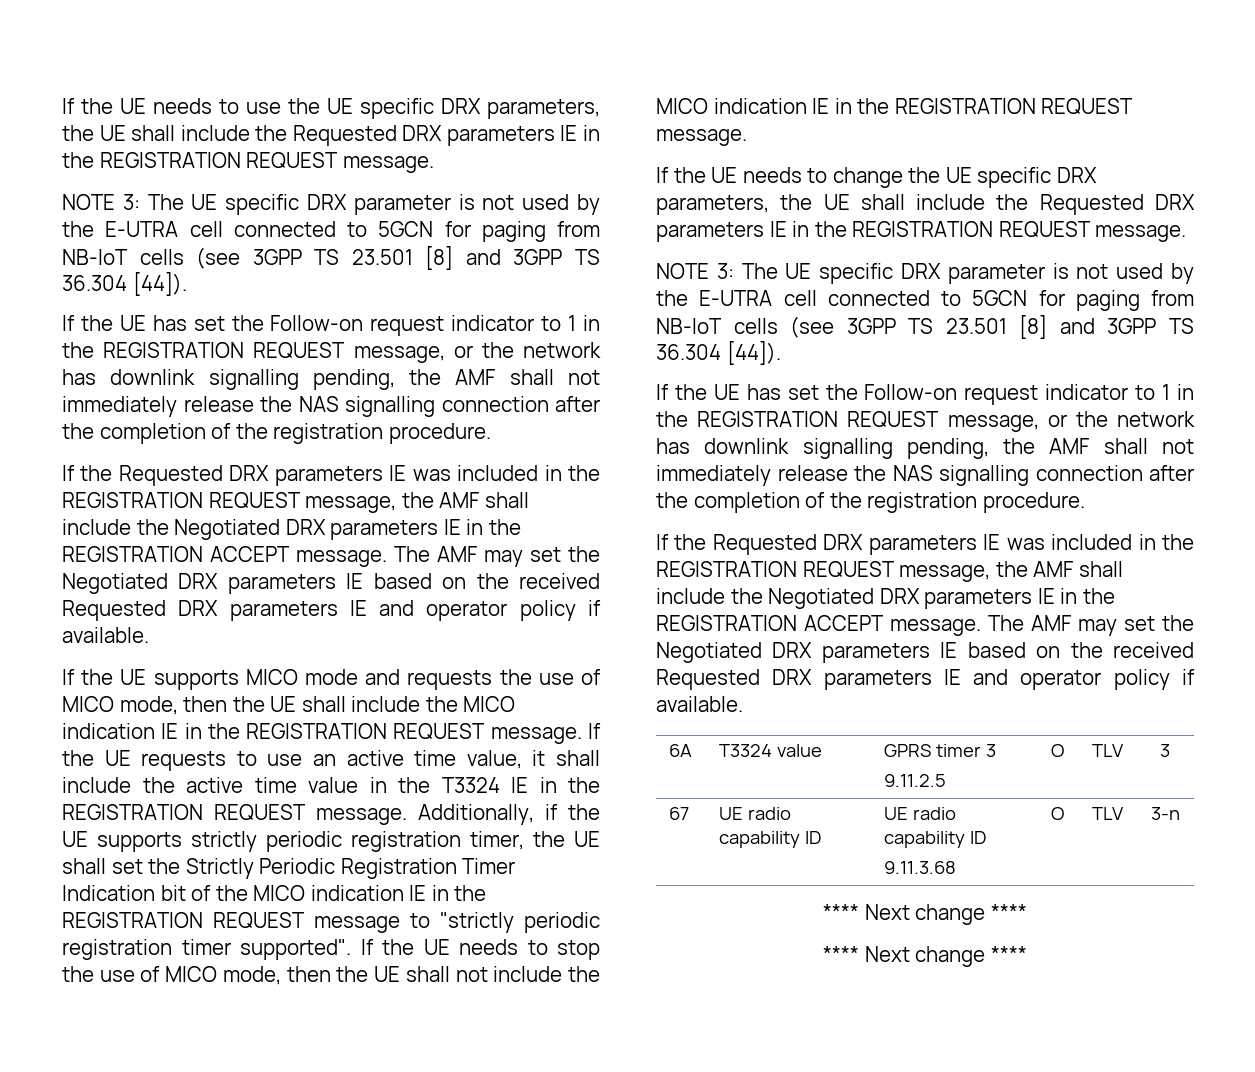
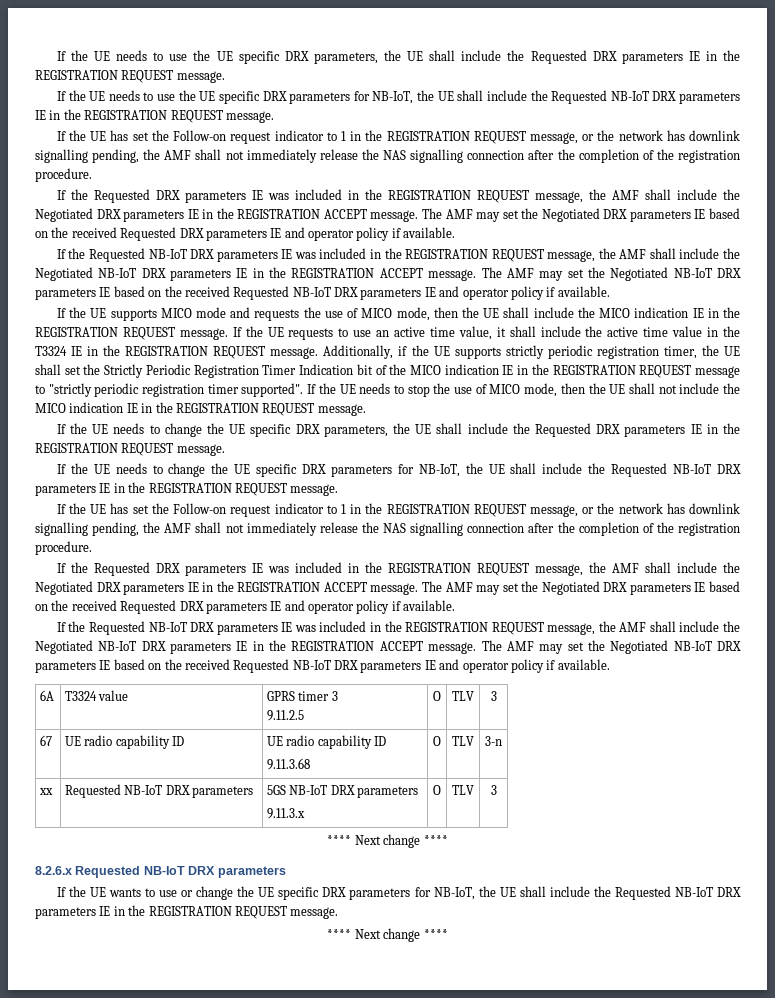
[62,194,600,215] [62,221,600,242] [62,246,600,270] [62,272,187,296] NOTE 3: The UE specific DRX parameter is not used by the E-UTRA cell connected to 5GCN for paging from NB-IoT cells (see 3GPP TS 23.501 [8] and 3GPP TS 36.304 [44]). -> [56,90,740,104] [35,109,274,123] If the UE needs to use the UE specific DRX parameters for NB-IoT, the UE shall include the Requested NB-IoT DRX parameters IE in the REGISTRATION REQUEST message.
(149, 635) none -> [56,248,741,262] [35,267,742,281] [35,286,610,300] // If the Requested NB-IoT DRX parameters IE was included in the REGISTRATION REQUEST message, the AMF shall include the Negotiated NB-IoT DRX parameters IE in the REGISTRATION ACCEPT message. The AMF may set the Negotiated NB-IoT DRX parameters IE based on the received Requested NB-IoT DRX parameters IE and operator policy if available.
[656,263,1194,284] [656,290,1194,311] [656,315,1194,339] [656,341,781,365] NOTE 3: The UE specific DRX parameter is not used by the E-UTRA cell connected to 5GCN for paging from NB-IoT cells (see 3GPP TS 23.501 [8] and 3GPP TS 36.304 [44]). -> [56,463,741,477] [35,482,339,496] If the UE needs to change the UE specific DRX parameters for NB-IoT, the UE shall include the Requested NB-IoT DRX parameters IE in the REGISTRATION REQUEST message.
(743, 704) none -> [56,621,741,635] [35,640,742,654] [35,659,610,673] // If the Requested NB-IoT DRX parameters IE was included in the REGISTRATION REQUEST message, the AMF shall include the Negotiated NB-IoT DRX parameters IE in the REGISTRATION ACCEPT message. The AMF may set the Negotiated NB-IoT DRX parameters IE based on the received Requested NB-IoT DRX parameters IE and operator policy if available.
[823,904,1027,925] // **** Next change **** -> [39,788,54,795] [65,784,254,798] [267,785,419,798] [267,808,306,819] [433,785,441,795] [452,785,474,795] [490,785,497,795] [327,834,448,848] [35,866,286,878] [56,886,741,900] [35,905,339,919] // xx | Requested NB-IoT DRX parameters | 5GS NB-IoT DRX parameters // 9.11.3.x | O | TLV | 3 // **** Next change **** // 8.2.6.x Requested NB-IoT DRX parameters // If the UE wants to use or change the UE specific DRX parameters for NB-IoT, the UE shall include the Requested NB-IoT DRX parameters IE in the REGISTRATION REQUEST message.

